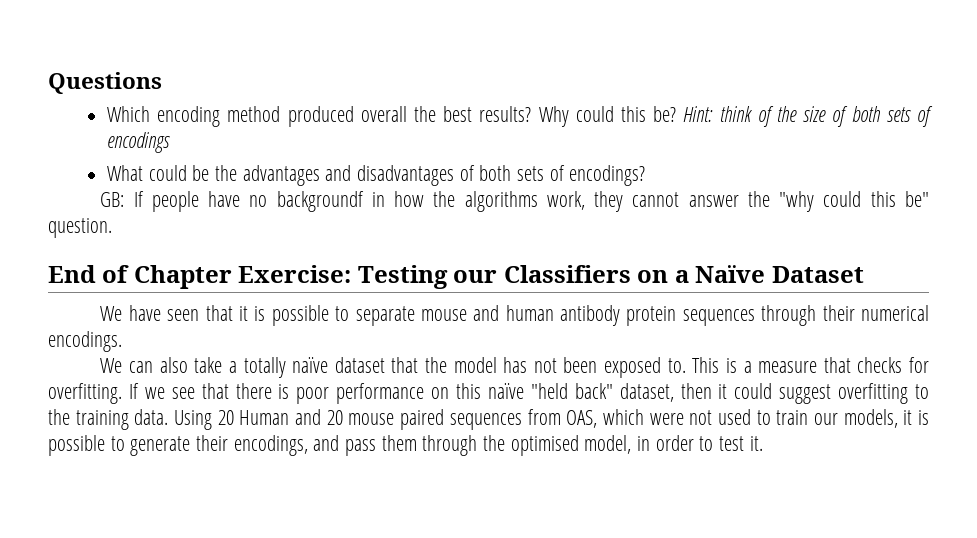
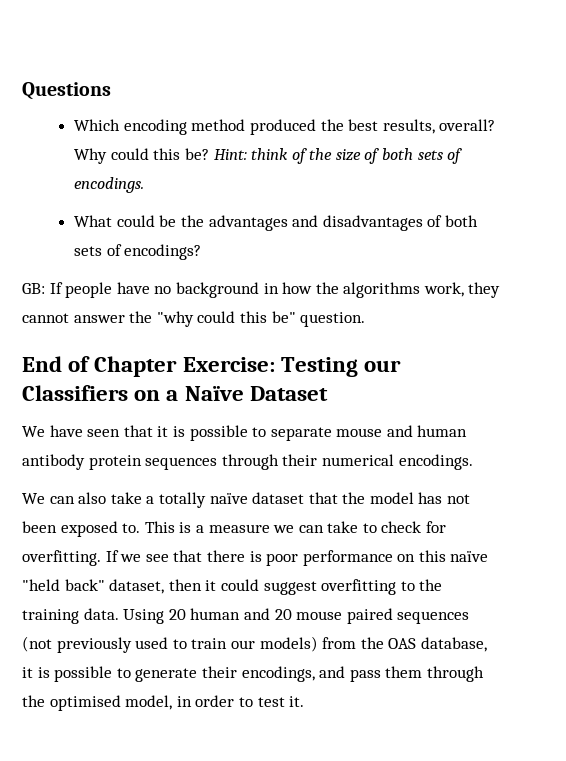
[360,106,407,122] overall -> (316, 127) none
[479,106,532,122] results? -> [382,119,496,134] results, overall?
[106,132,170,153] encodings -> [74,177,145,193] encodings.
[276,191,364,212] backgroundf -> [175,282,259,298] background
[823,357,903,373] that checks -> [273,521,422,533] we can take to check
[239,410,290,425] Human -> [190,608,241,620] human
[527,409,898,428] from OAS, which were not used to train our models, -> [22,636,487,653] (not previously used to train our models) from the OAS database,

